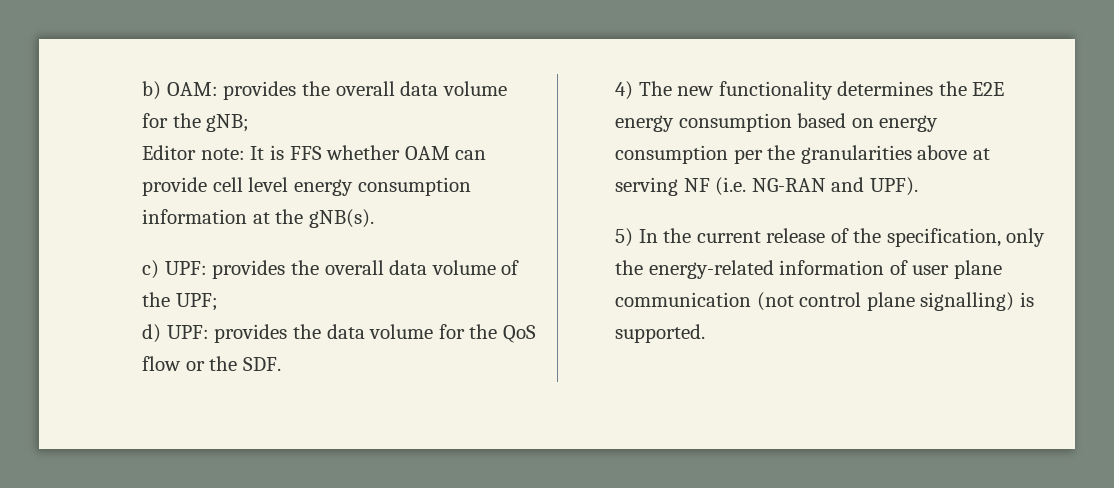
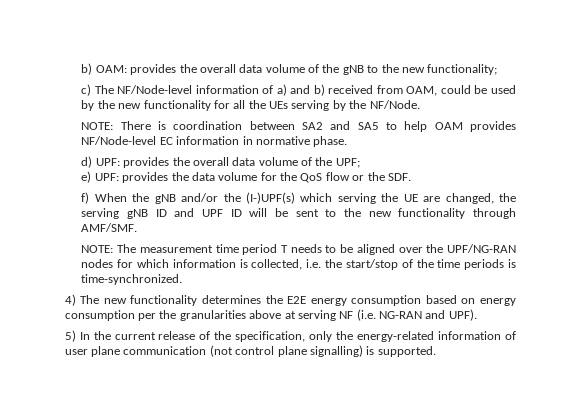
[142,113,250,132] [142,145,487,160] [142,177,471,196] [142,209,375,228] [142,260,160,279] for the gNB; // Editor note: It is FFS whether OAM can provide cell level energy consumption information at the gNB(s). // c) -> [307,64,498,75] [81,84,517,96] [81,100,420,111] [81,121,516,132] [81,136,348,147] [81,156,93,168] of the gNB to the new functionality; // c) The NF/Node-level information of a) and b) received from OAM, could be used by the new functionality for all the UEs serving by the NF/Node. // NOTE: There is coordination between SA2 and SA5 to help OAM provides NF/Node-level EC information in normative phase. // d)
[142,324,162,343] d) -> [81,171,92,183] e)
(282, 364) none -> [81,192,516,204] [81,208,516,219] [81,223,138,232] [81,244,517,255] [81,259,517,270] [81,274,183,285] // f) When the gNB and/or the (I-)UPF(s) which serving the UE are changed, the serving gNB ID and UPF ID will be sent to the new functionality through AMF/SMF. // NOTE: The measurement time period T needs to be aligned over the UPF/NG-RAN nodes for which information is collected, i.e. the start/stop of the time periods is time-synchronized.

